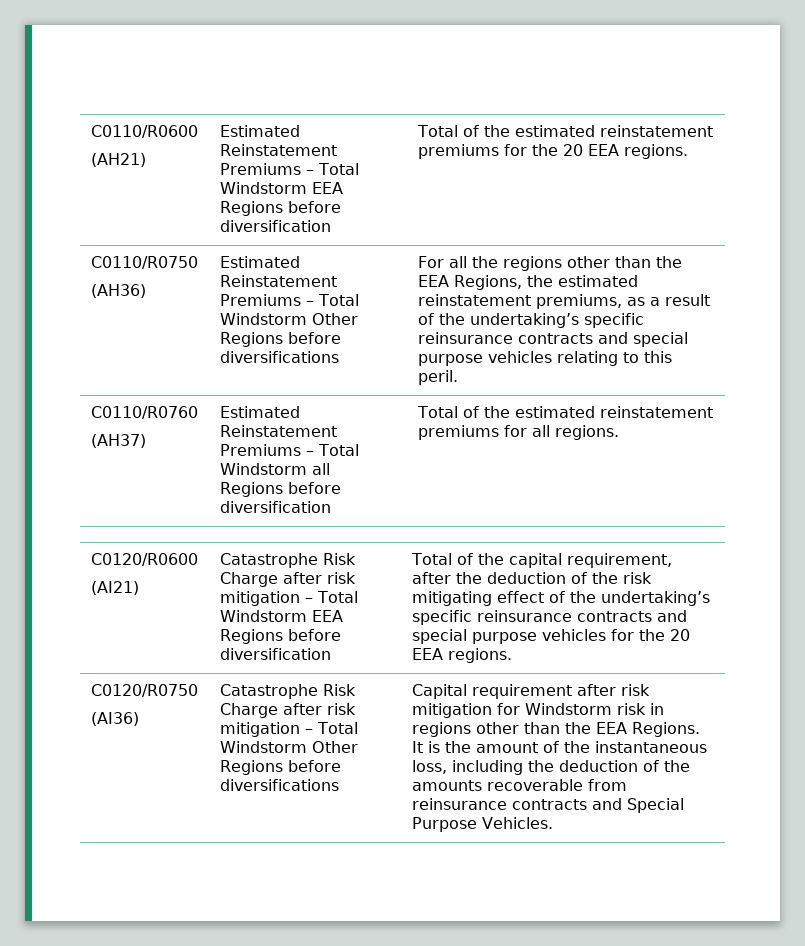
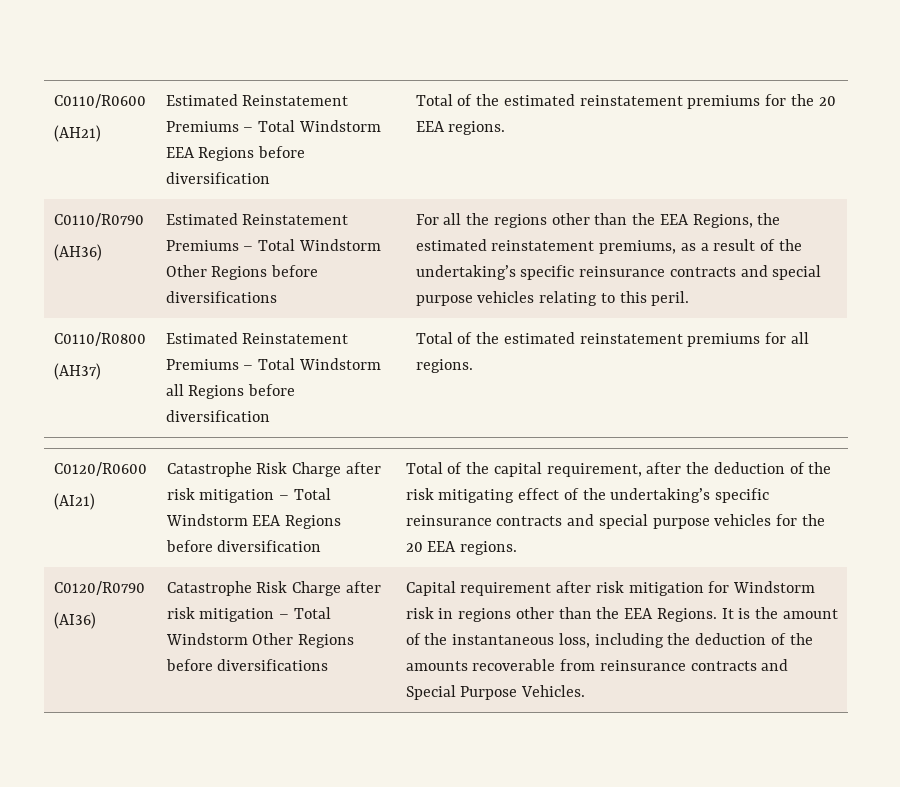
[90,256,198,269] C0110/R0750 -> [53,213,144,227] C0110/R0790
[90,406,198,419] C0110/R0760 -> [53,332,146,346] C0110/R0800
[90,684,198,697] C0120/R0750 -> [53,581,145,595] C0120/R0790

